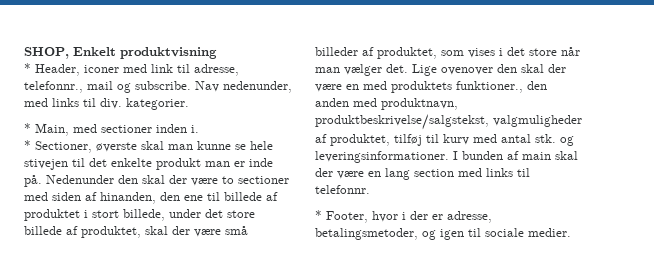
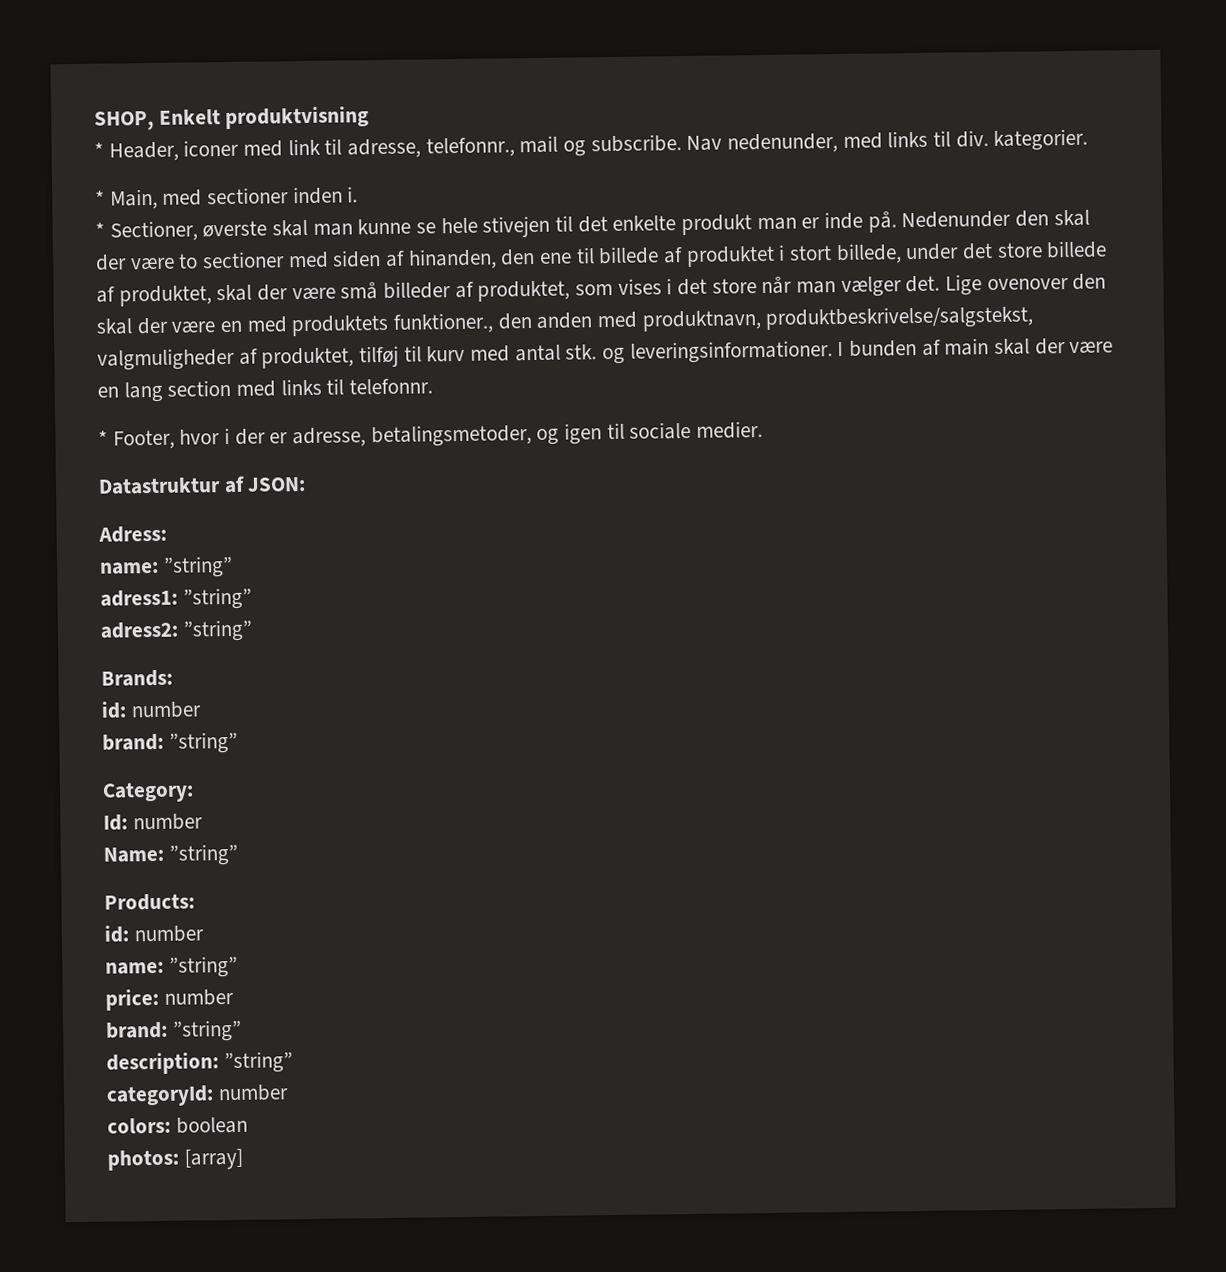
(571, 232) none -> [98,475,307,495] [98,525,167,543] [99,555,233,578] [100,587,252,610] [100,619,253,642] [101,669,173,687] [101,701,202,719] [102,731,238,754] [102,781,194,803] [103,813,203,831] [103,843,238,866] [104,893,195,911] [104,925,204,943] [105,955,238,978] [105,988,234,1011] [106,1019,242,1042] [106,1051,293,1075] [106,1084,289,1107] [107,1116,248,1134] [107,1148,243,1171] // Datastruktur af JSON: // Adress: // name: ”string” // adress1: ”string” // adress2: ”string” // Brands: // id: number // brand: ”string” // Category: // Id: number // Name: ”string” // Products: // id: number // name: ”string” // price: number // brand: ”string” // description: ”string” // categoryId: number // colors: boolean // photos: [array]

